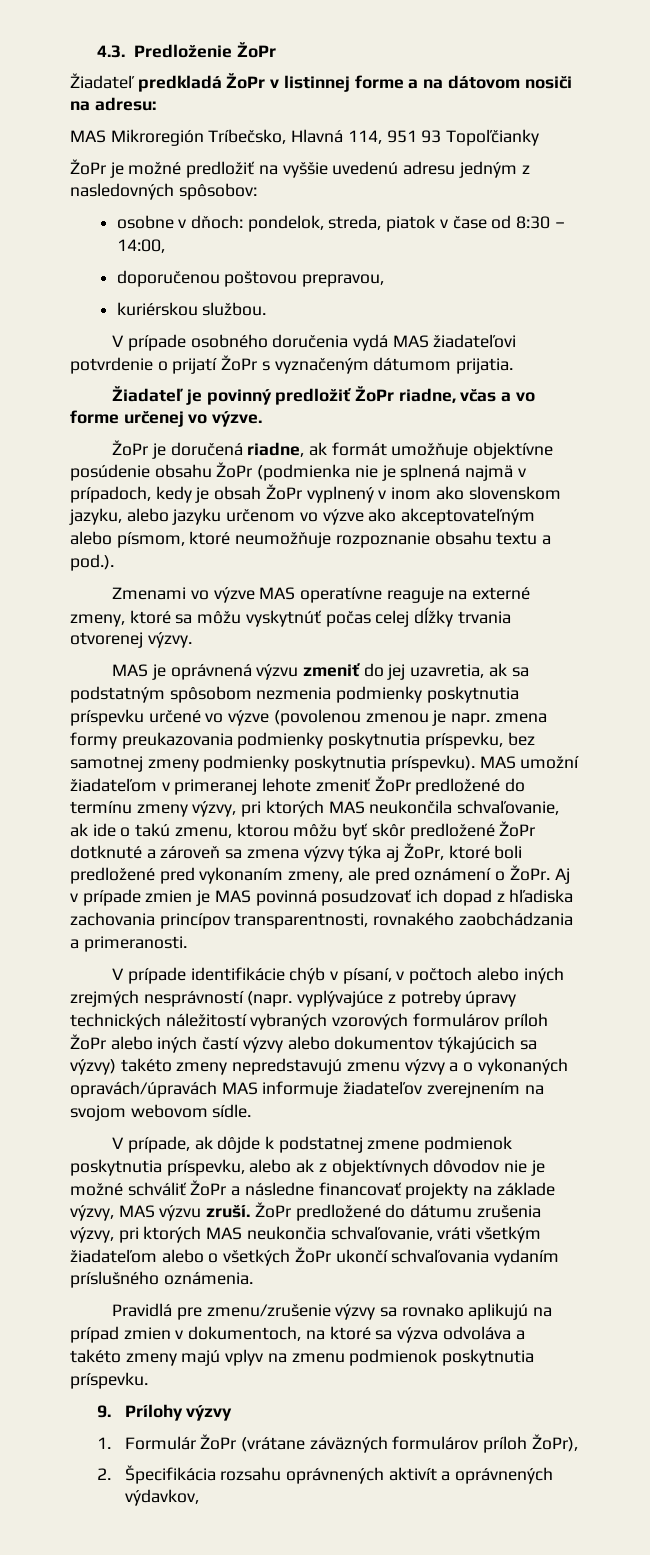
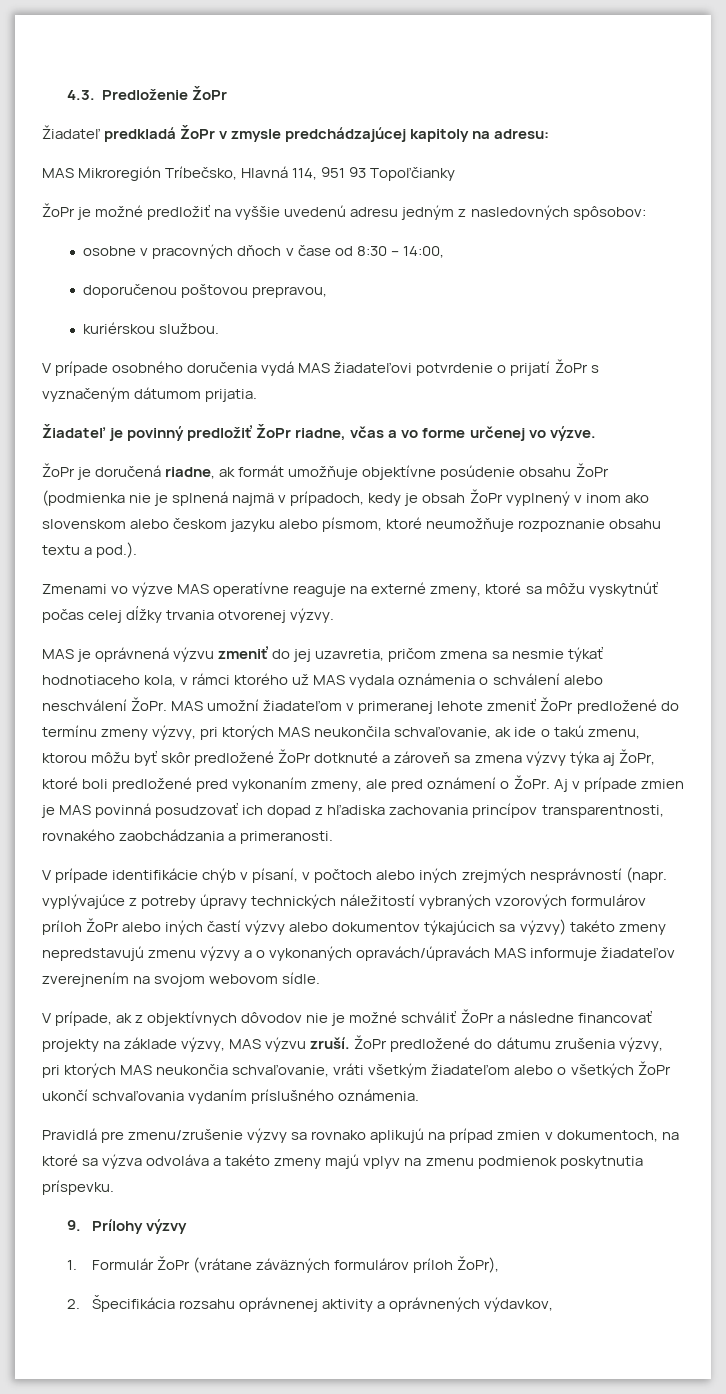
[283,75,572,92] listinnej forme a na dátovom nosiči -> [231,127,470,142] zmysle predchádzajúcej kapitoly
[190,215,436,232] dňoch: pondelok, streda, piatok -> [152,244,282,259] pracovných dňoch
[69,508,536,525] jazyku, alebo jazyku určenom vo výzve ako akceptovateľným -> [130,518,276,532] alebo českom jazyku
[488,663,529,677] [70,686,519,703] [70,709,547,726] [70,732,535,749] [70,755,475,772] ak sa podstatným spôsobom nezmenia podmienky poskytnutia príspevku určené vo výzve (povolenou zmenou je napr. zmena formy preukazovania podmienky poskytnutia príspevku, bez samotnej zmeny podmienky poskytnutia príspevku). -> [388,646,603,662] [42,673,603,688] [42,697,168,711] pričom zmena sa nesmie týkať hodnotiaceho kola, v rámci ktorého už MAS vydala oznámenia o schválení alebo neschválení ŽoPr.
[217,1136,513,1153] [70,1159,315,1176] dôjde k podstatnej zmene podmienok poskytnutia príspevku, alebo ak -> (133, 1018) none
[285,1467,437,1484] oprávnených aktivít -> [238,1297,373,1312] oprávnenej aktivity

